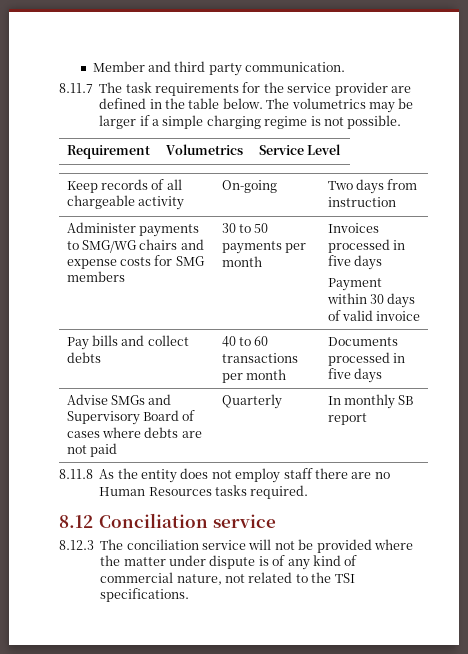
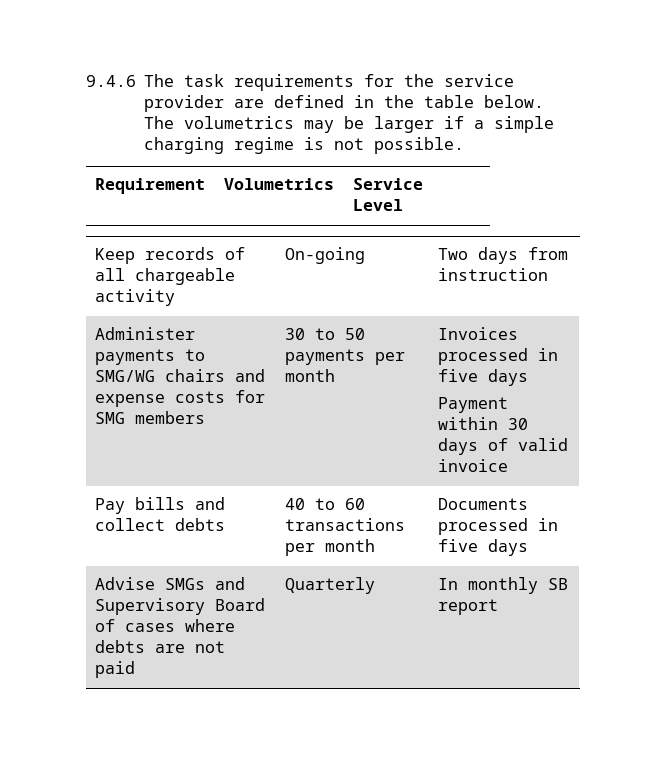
[92,61,346,76] [59,83,93,93] Member and third party communication. // 8.11.7 -> [86,75,136,87] 9.4.6
[59,468,390,483] [99,485,309,499] [59,513,276,528] [59,539,413,553] [100,555,358,570] [100,572,355,585] [100,588,190,602] // 8.11.8 As the entity does not employ staff there are no Human Resources tasks required. // 8.12 Conciliation service // 8.12.3 The conciliation service will not be provided where the matter under dispute is of any kind of commercial nature, not related to the TSI specifications. -> (499, 607) none

